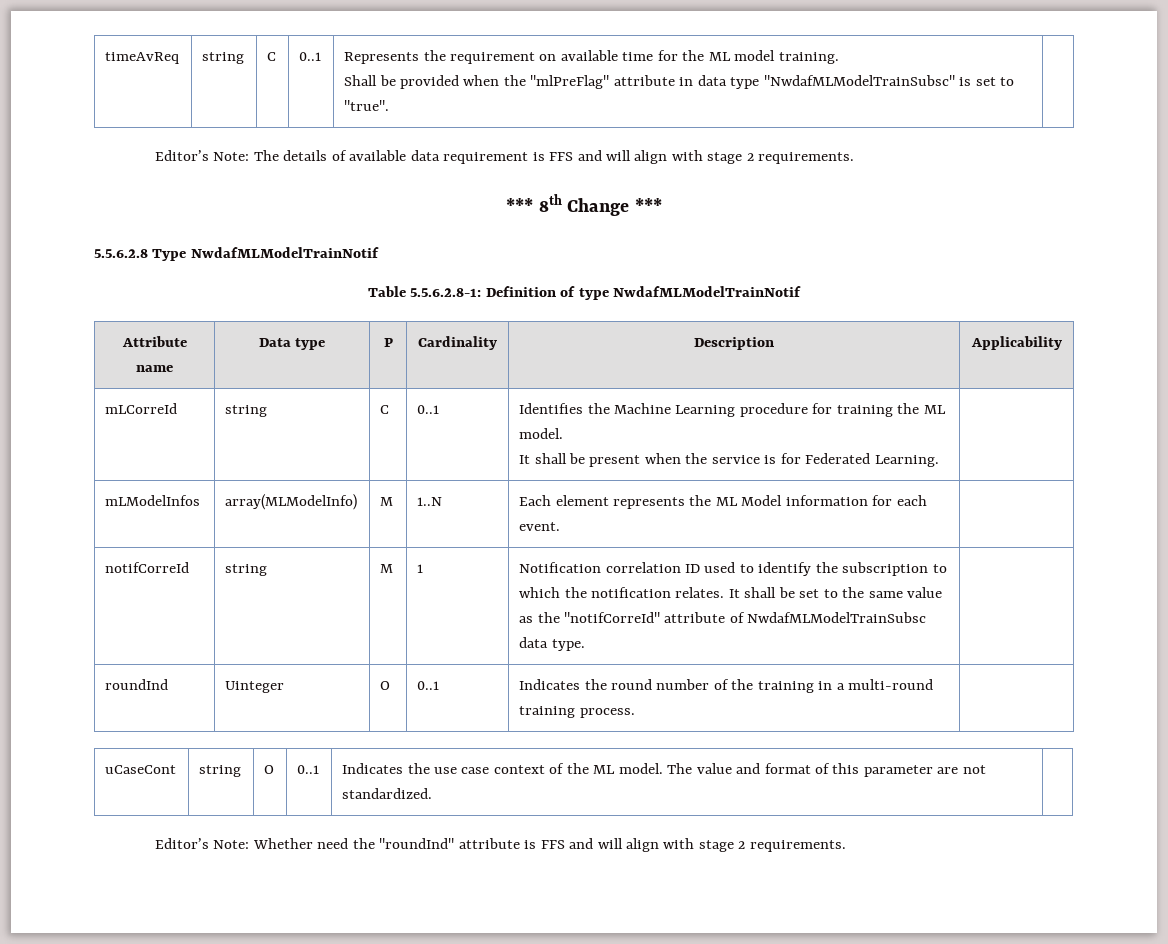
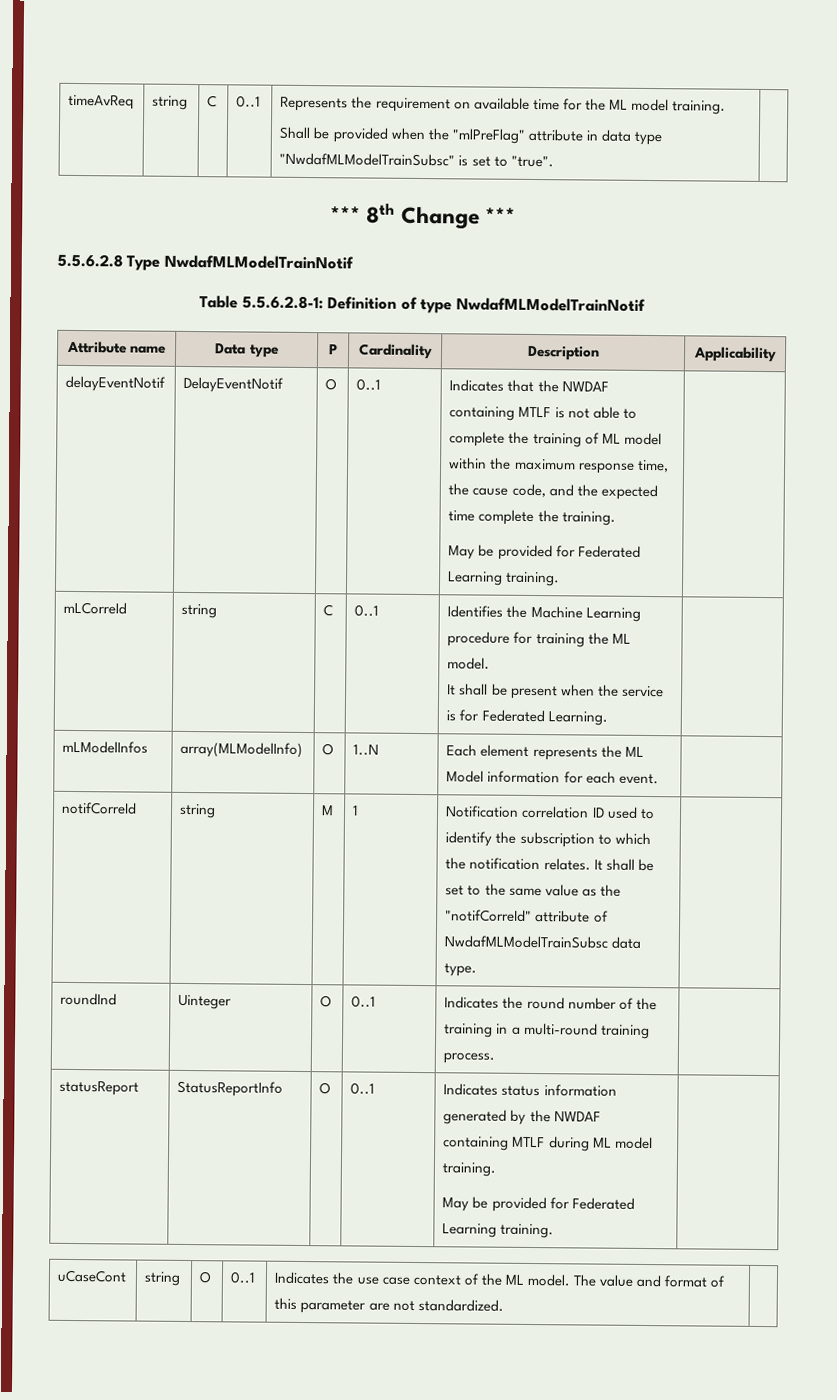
[154,150,855,164] // Editor’s Note: The details of available data requirement is FFS and will align with stage 2 requirements. -> (554, 161) none
(1062, 343) none -> [65,375,167,392] [183,376,285,393] [325,378,338,391] [356,378,382,391] [449,379,609,393] [449,406,637,421] [449,431,662,448] [449,457,669,474] [448,483,658,501] [448,509,616,526] [448,544,641,561] [448,571,561,587] // delayEventNotif | DelayEventNotif | O | 0..1 | Indicates that the NWDAF containing MTLF is not able to complete the training of ML model within the maximum response time, the cause code, and the expected time complete the training. // May be provided for Federated Learning training. |
[380,497,394,506] M -> [322,743,335,756] O
(635, 713) none -> [59,1080,140,1096] [177,1080,284,1097] [319,1082,332,1095] [350,1082,376,1095] [443,1083,617,1097] [443,1109,601,1125] [443,1136,653,1152] [442,1162,497,1177] [442,1196,635,1213] [442,1223,555,1239] // statusReport | StatusReportInfo | O | 0..1 | Indicates status information generated by the NWDAF containing MTLF during ML model training. // May be provided for Federated Learning training. |
[154,838,846,852] // Editor’s Note: Whether need the "roundInd" attribute is FFS and will align with stage 2 requirements. -> (504, 1305) none

